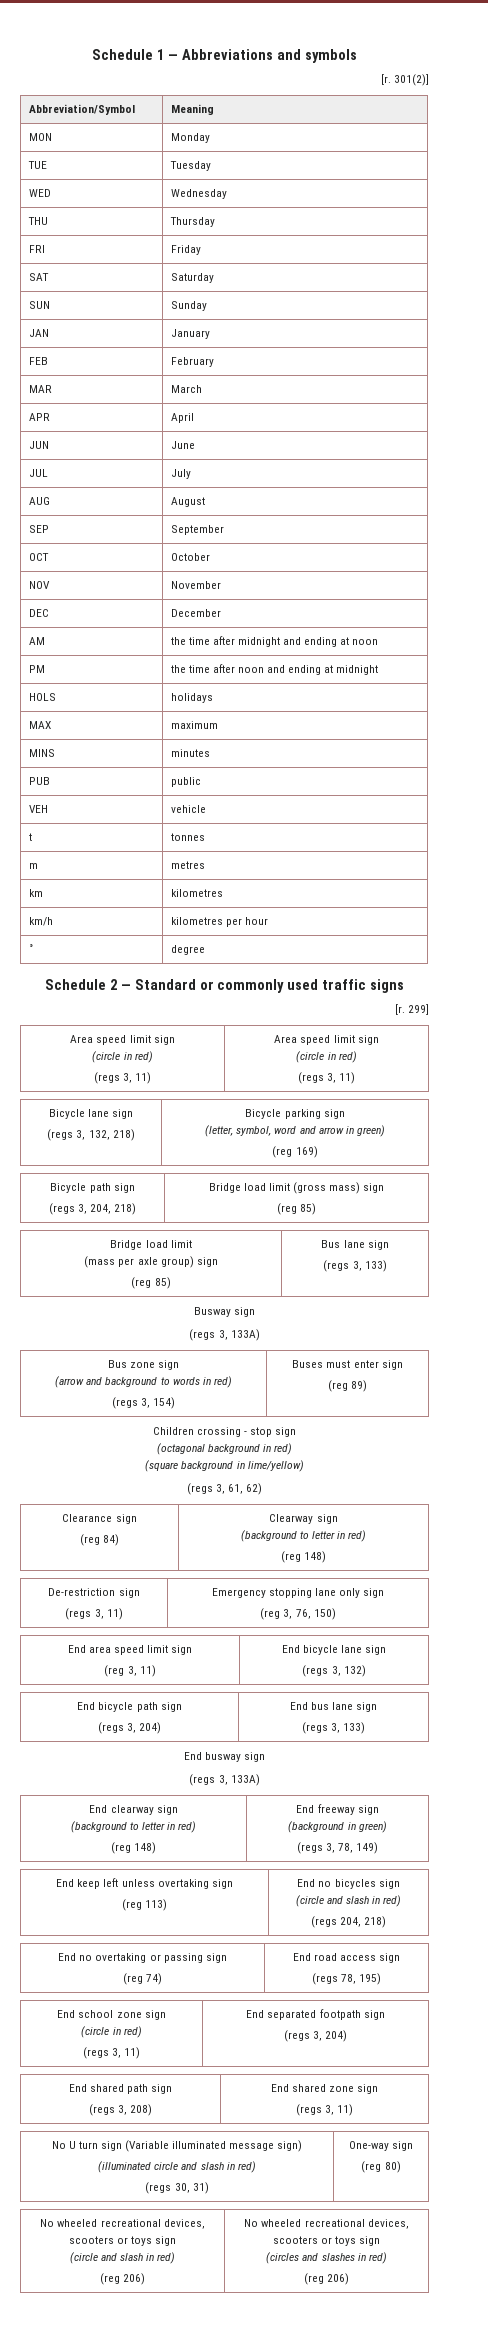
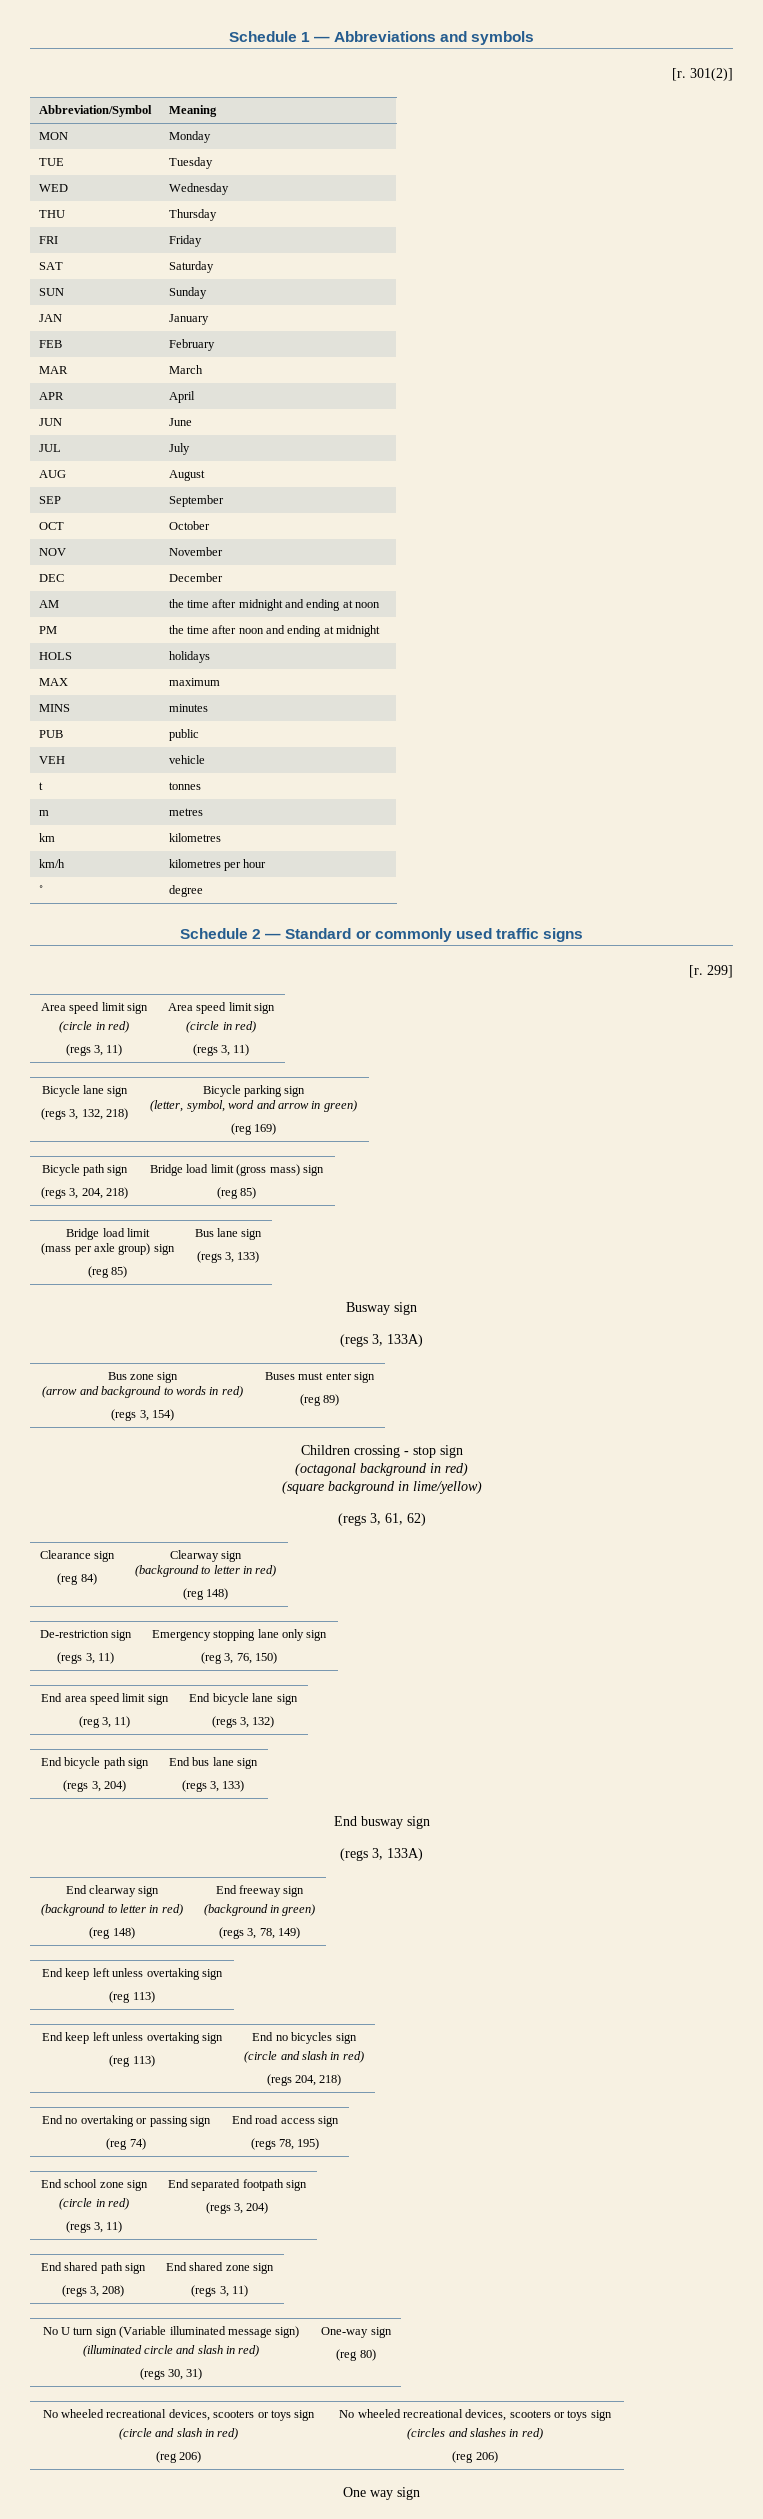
(168, 1905) none -> [42,2032,223,2044] [109,2055,155,2067] // End keep left unless overtaking sign // (reg 113)
(350, 2279) none -> [343,2487,420,2500] // One way sign

